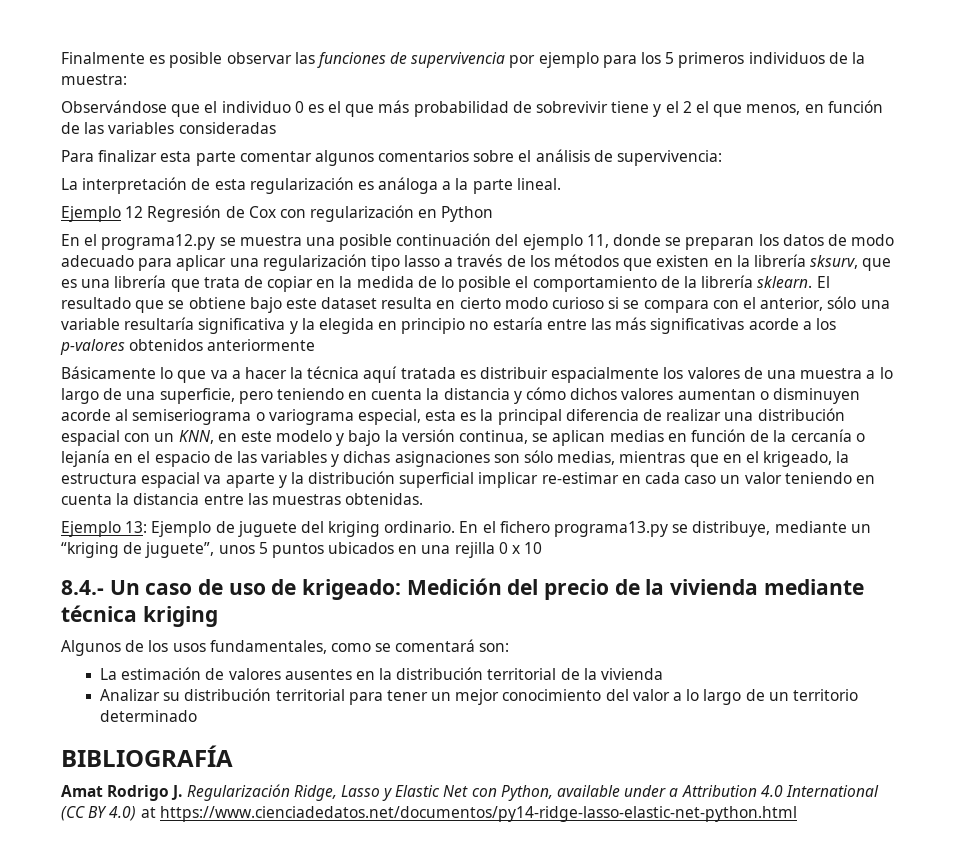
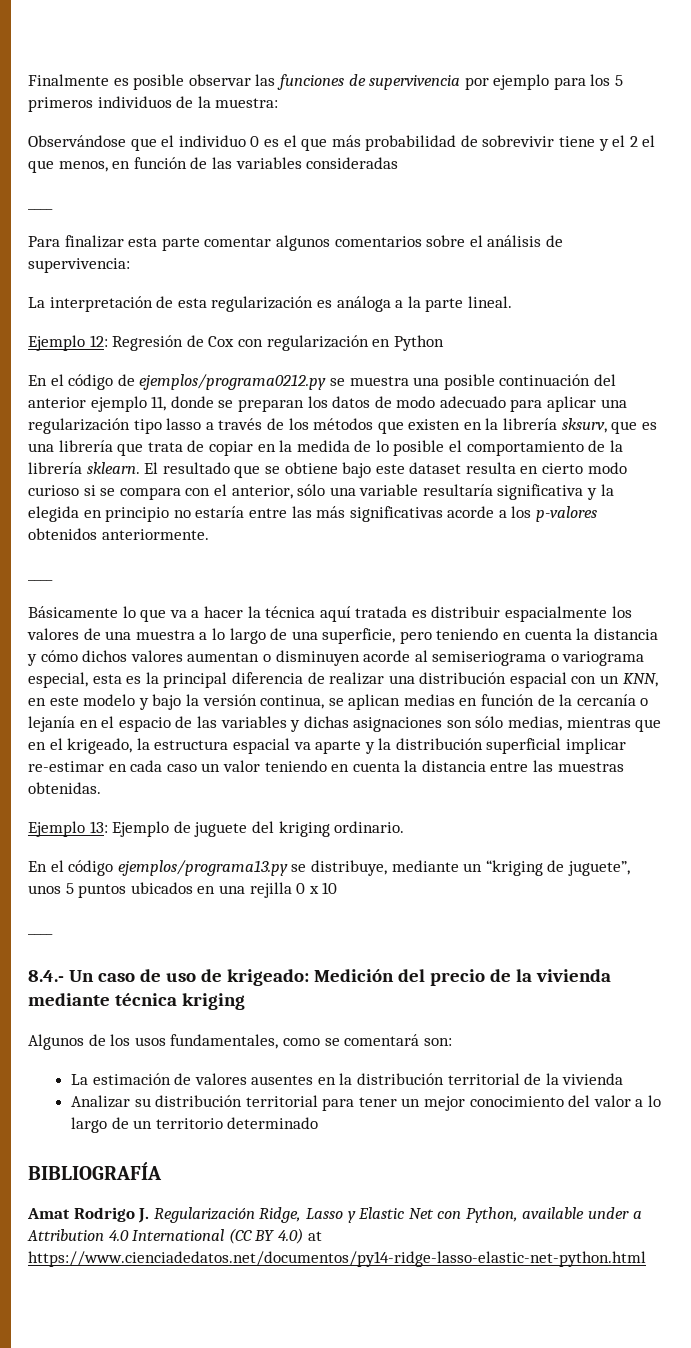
(276, 128) none -> [28,208,53,210] // ____
[125,206,144,218] 12 -> [89,335,108,347] 12:
[101,234,216,250] programa12.py -> [68,374,327,390] código de ejemplos/programa0212.py
(519, 240) none -> [28,397,86,408] anterior
[207,339,316,351] anteriormente -> [101,529,209,540] [28,579,53,581] anteriormente. // ____
[459,521,669,537] En el fichero programa13.py -> [28,860,288,876] // En el código ejemplos/programa13.py
(543, 548) none -> [28,933,53,935] // ____

